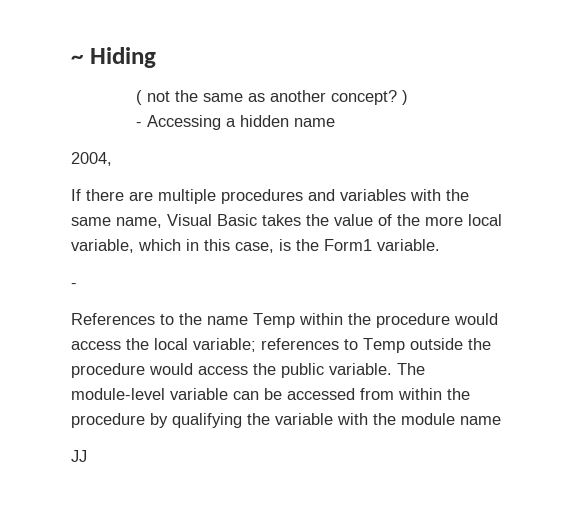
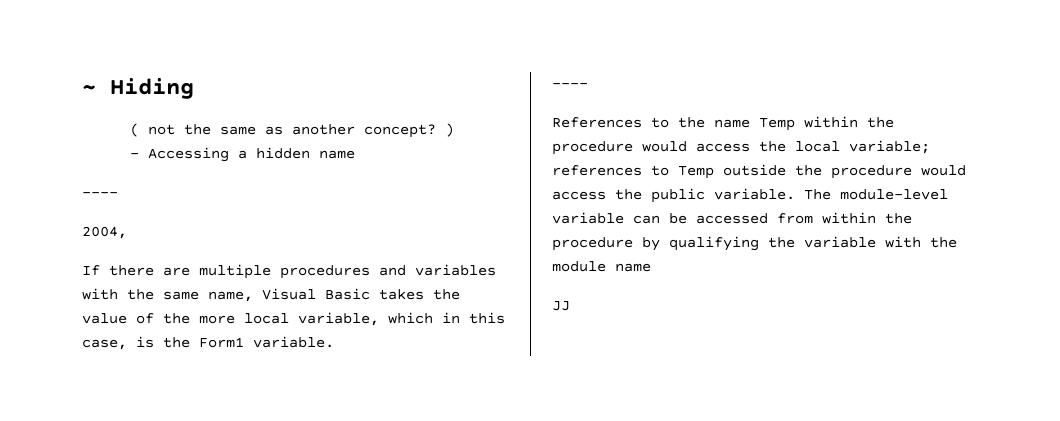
(335, 122) none -> [82,192,118,197] // ----
[71,283,77,288] - -> [552,83,588,88] ----

